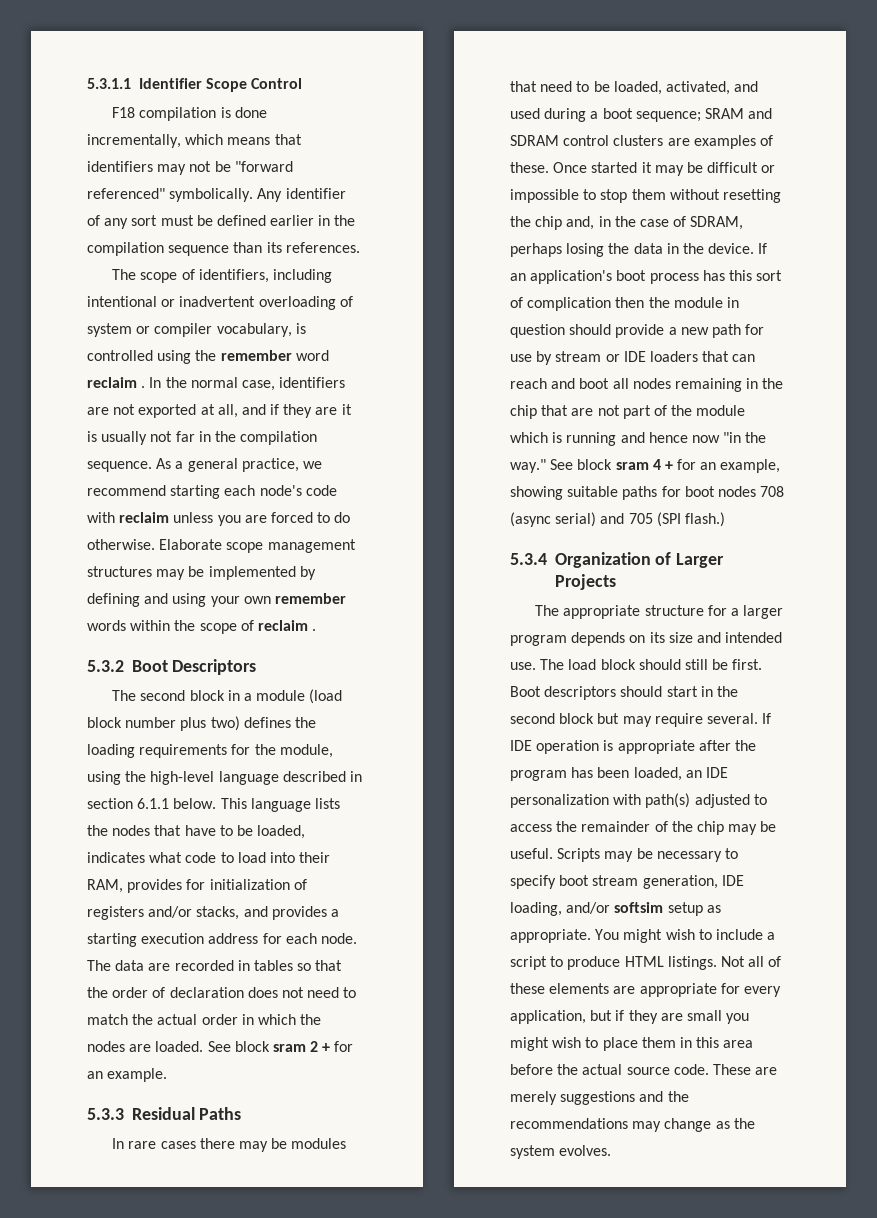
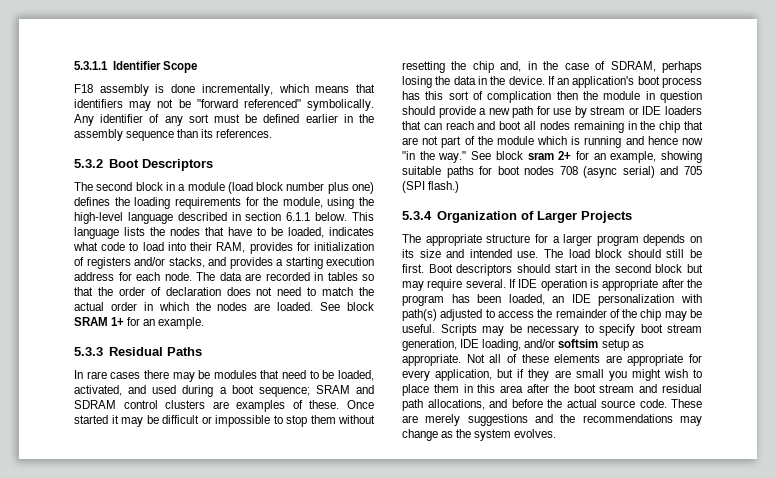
[251,78,303,89] Control -> (197, 67) none
[139,107,217,121] compilation -> [99,84,149,96] assembly
[87,242,164,256] compilation -> [74,129,123,141] assembly
[112,269,332,283] [87,296,353,310] [87,323,306,337] [87,350,329,364] [87,377,346,391] [87,404,352,418] [87,431,318,445] [87,458,322,472] [87,485,337,499] [87,512,351,526] [87,539,356,553] [87,566,316,580] [87,593,346,607] [87,620,317,634] // The scope of identifiers, including intentional or inadvertent overloading of system or compiler vocabulary, is controlled using the remember word reclaim . In the normal case, identifiers are not exported at all, and if they are it is usually not far in the compilation sequence. As a general practice, we recommend starting each node's code with reclaim unless you are forced to do otherwise. Elaborate scope management structures may be implemented by defining and using your own remember words within the scope of reclaim . -> (273, 133) none
[210,716,240,731] two) -> [352,182,375,194] one)
[272,1041,331,1052] sram 2 + -> [74,317,125,326] SRAM 1+
[652,459,673,470] 4 + -> [558,151,572,160] 2+
[595,929,776,943] [510,956,717,970] You might wish to include a script to produce HTML listings. -> (461, 360) none
(754, 1044) none -> [527,384,702,393] [402,399,507,411] after the boot stream and residual path allocations, and

